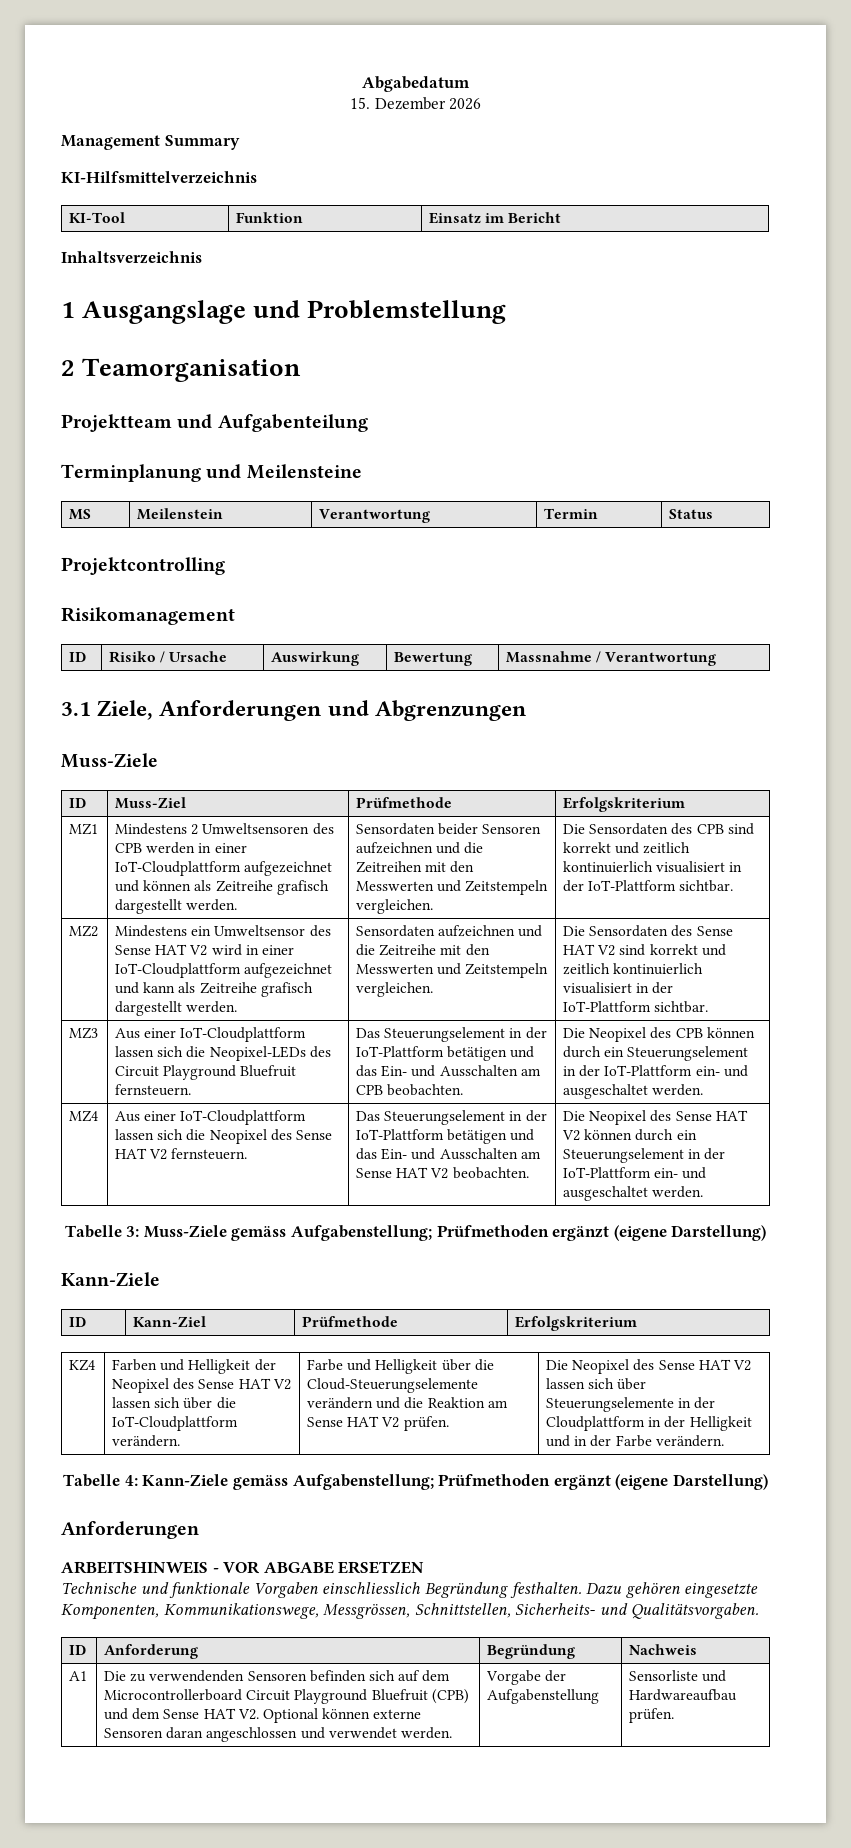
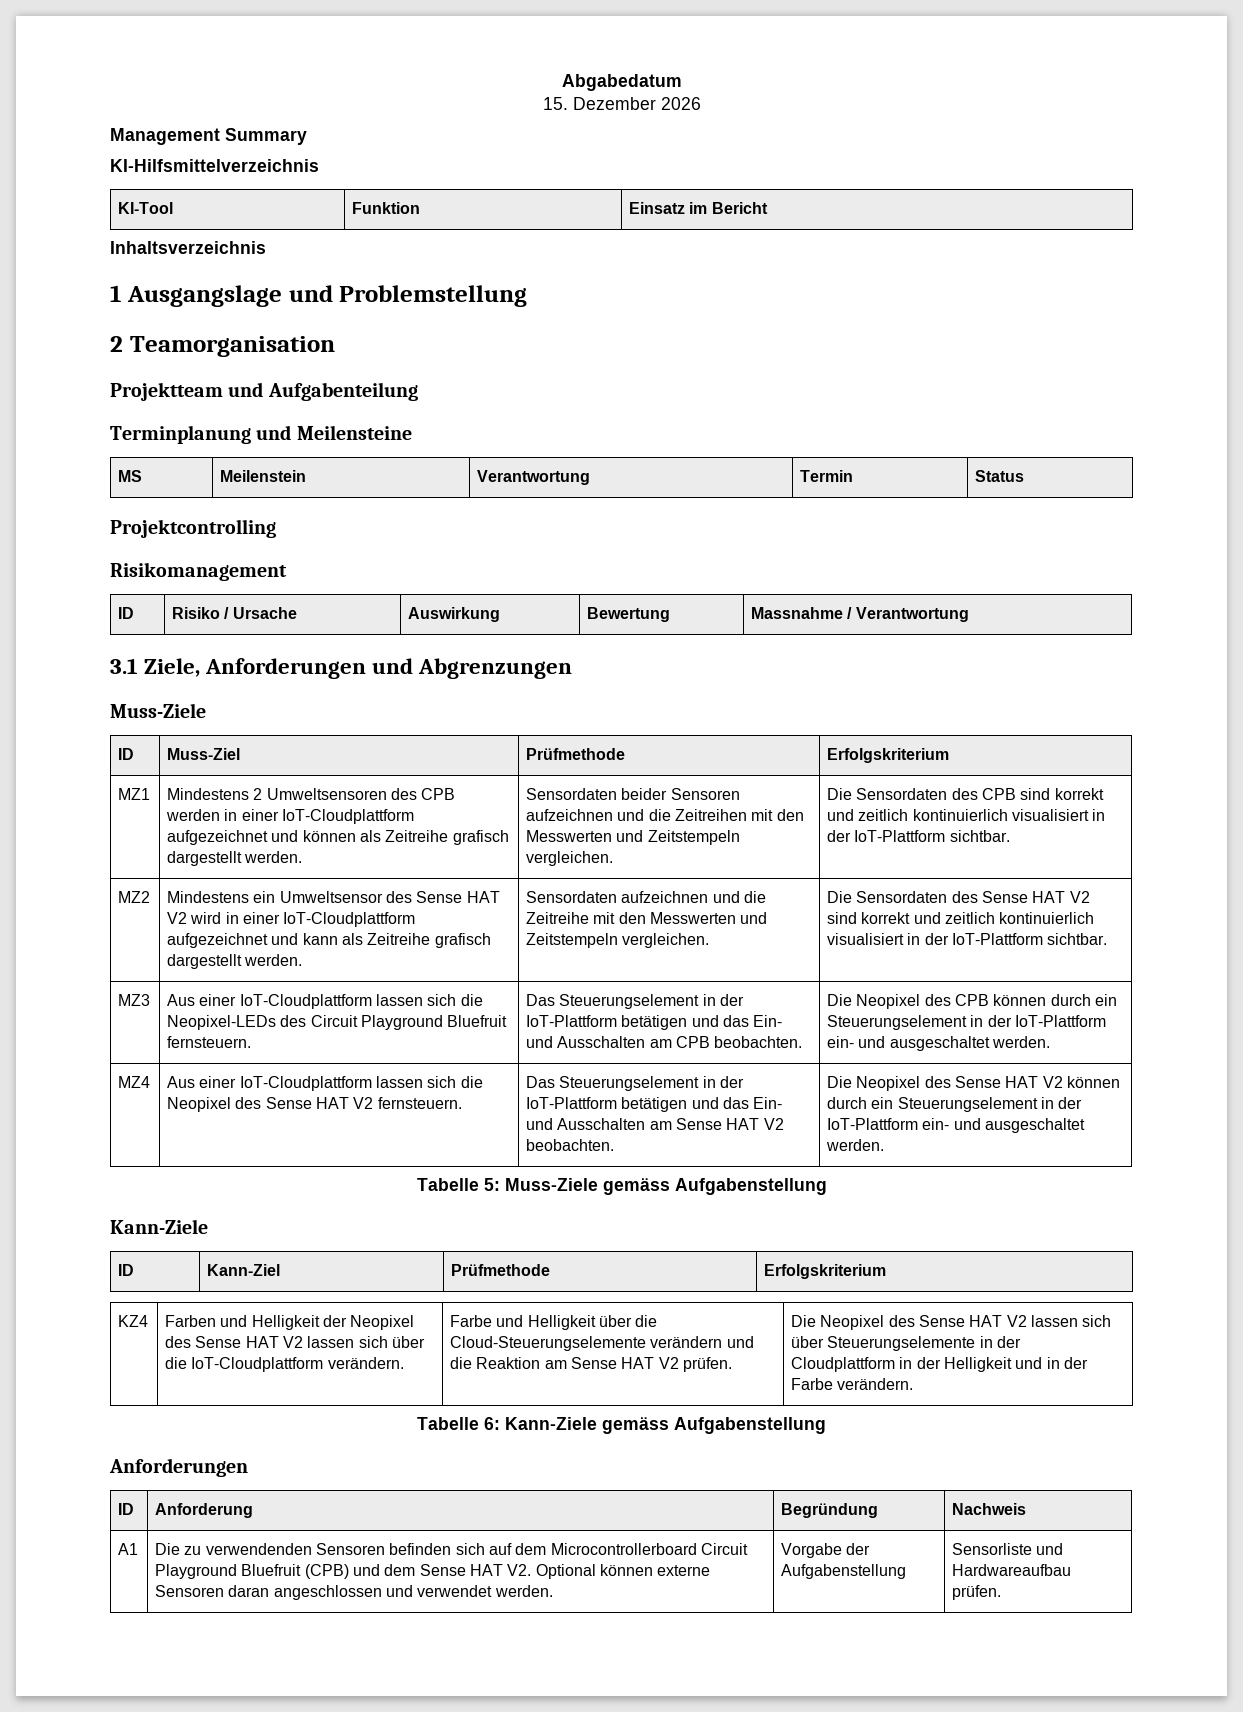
[126,1226,140,1237] 3: -> [483,1178,500,1191] 5:
[291,1225,767,1241] Aufgabenstellung; Prüfmethoden ergänzt (eigene Darstellung) -> [674,1178,827,1195] Aufgabenstellung
[124,1475,138,1486] 4: -> [484,1417,500,1430] 6:
[292,1474,768,1490] [61,1521,199,1539] [61,1561,425,1574] [61,1582,759,1598] [61,1603,759,1620] Aufgabenstellung; Prüfmethoden ergänzt (eigene Darstellung) // Anforderungen // ARBEITSHINWEIS - VOR ABGABE ERSETZEN // Technische und funktionale Vorgaben einschliesslich Begründung festhalten. Dazu gehören eingesetzte Komponenten, Kommunikationswege, Messgrössen, Schnittstellen, Sicherheits- und Qualitätsvorgaben. -> [674,1417,826,1434] [109,1458,248,1477] Aufgabenstellung // Anforderungen

